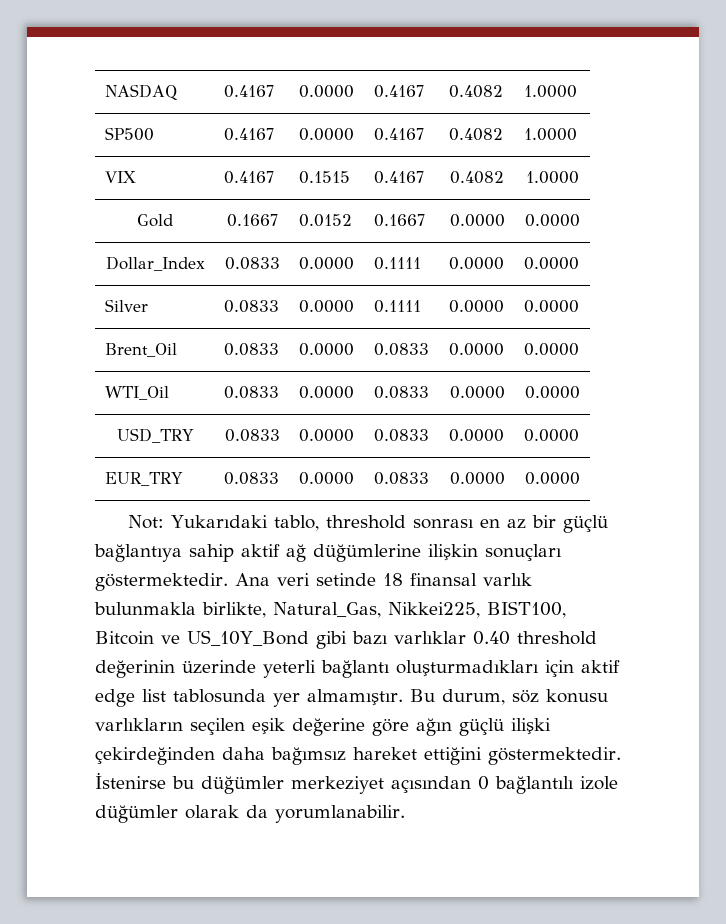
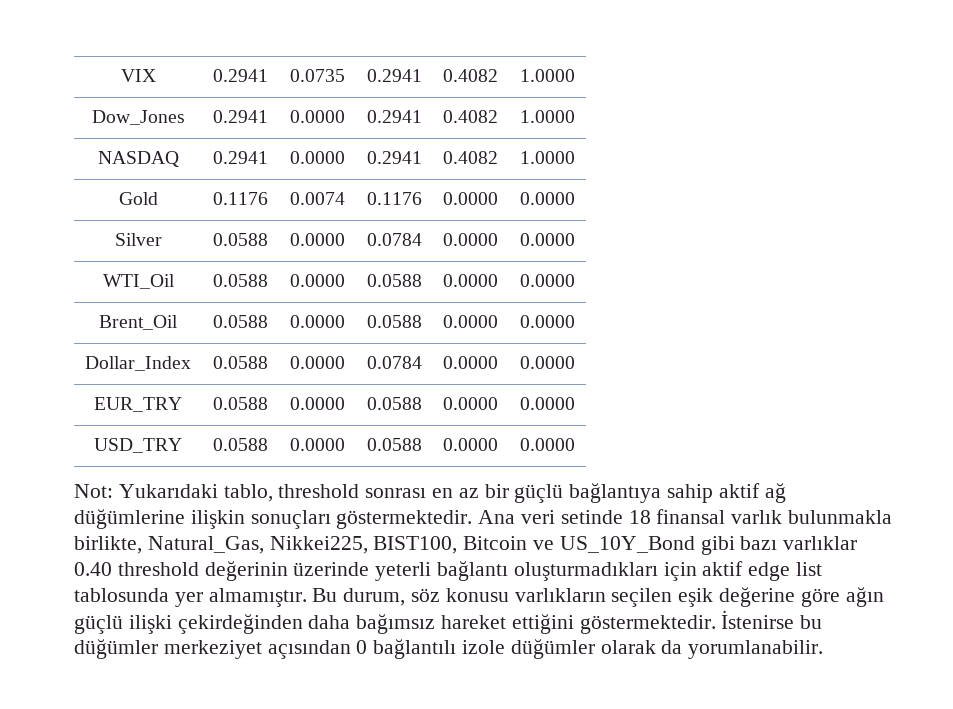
[104,84,178,100] [223,85,274,98] [298,85,354,98] [373,85,424,98] [448,85,503,98] [523,85,577,98] [104,127,154,141] [223,128,274,141] [298,128,354,141] [373,128,424,141] [448,128,503,141] [523,128,577,141] [104,171,136,183] [223,171,274,184] [298,171,350,184] [373,171,424,184] NASDAQ | 0.4167 | 0.0000 | 0.4167 | 0.4082 | 1.0000 // SP500 | 0.4167 | 0.0000 | 0.4167 | 0.4082 | 1.0000 // VIX | 0.4167 | 0.1515 | 0.4167 -> [120,69,156,82] [212,69,268,82] [289,69,345,82] [366,69,422,82] [443,69,498,82] [519,69,575,82] [91,110,185,125] [212,110,268,123] [289,110,345,123] [366,110,422,123] [443,110,498,123] [519,110,575,123] [97,151,179,167] [212,151,268,164] [289,151,345,164] [366,151,422,164] VIX | 0.2941 | 0.0735 | 0.2941 | 0.4082 | 1.0000 // Dow_Jones | 0.2941 | 0.0000 | 0.2941 | 0.4082 | 1.0000 // NASDAQ | 0.2941 | 0.0000 | 0.2941
[226,214,278,227] [298,214,352,227] [373,214,425,227] 0.1667 | 0.0152 | 0.1667 -> [212,192,268,205] [289,192,345,205] [366,192,422,205] [443,192,498,205] [519,192,575,205] [114,233,162,246] [212,233,268,246] [289,233,345,246] [366,233,422,246] [443,233,498,246] [519,233,575,246] [102,274,175,289] [212,274,268,287] [289,274,345,287] [366,274,422,287] [443,274,498,287] [519,274,575,287] [99,315,178,330] [212,315,268,328] [289,315,345,328] [366,315,422,328] 0.1176 | 0.0074 | 0.1176 | 0.0000 | 0.0000 // Silver | 0.0588 | 0.0000 | 0.0784 | 0.0000 | 0.0000 // WTI_Oil | 0.0588 | 0.0000 | 0.0588 | 0.0000 | 0.0000 // Brent_Oil | 0.0588 | 0.0000 | 0.0588
[224,257,280,270] [298,257,354,270] [373,257,421,270] [448,257,504,270] [523,257,579,270] [104,299,148,312] [223,300,279,313] [298,300,354,313] [373,300,421,313] [448,300,504,313] [523,300,579,313] [104,343,177,357] [223,343,279,356] [298,343,354,356] [373,343,429,356] [448,343,504,356] [523,343,579,356] [104,386,169,400] [223,386,279,399] [298,386,354,399] [373,386,429,399] 0.0833 | 0.0000 | 0.1111 | 0.0000 | 0.0000 // Silver | 0.0833 | 0.0000 | 0.1111 | 0.0000 | 0.0000 // Brent_Oil | 0.0833 | 0.0000 | 0.0833 | 0.0000 | 0.0000 // WTI_Oil | 0.0833 | 0.0000 | 0.0833 -> [212,356,268,369] [289,356,345,369] [366,356,422,369] [443,356,498,369] [519,356,575,369] [94,397,182,412] [212,397,268,410] [289,397,345,410] [366,397,422,410] 0.0588 | 0.0000 | 0.0784 | 0.0000 | 0.0000 // EUR_TRY | 0.0588 | 0.0000 | 0.0588
[224,429,280,442] [298,429,354,442] [373,429,429,442] [448,429,504,442] [523,429,579,442] [104,472,183,486] [223,472,279,485] [298,472,354,485] [373,472,429,485] 0.0833 | 0.0000 | 0.0833 | 0.0000 | 0.0000 // EUR_TRY | 0.0833 | 0.0000 | 0.0833 -> [212,438,268,451] [289,438,345,451] [366,438,422,451] 0.0588 | 0.0000 | 0.0588

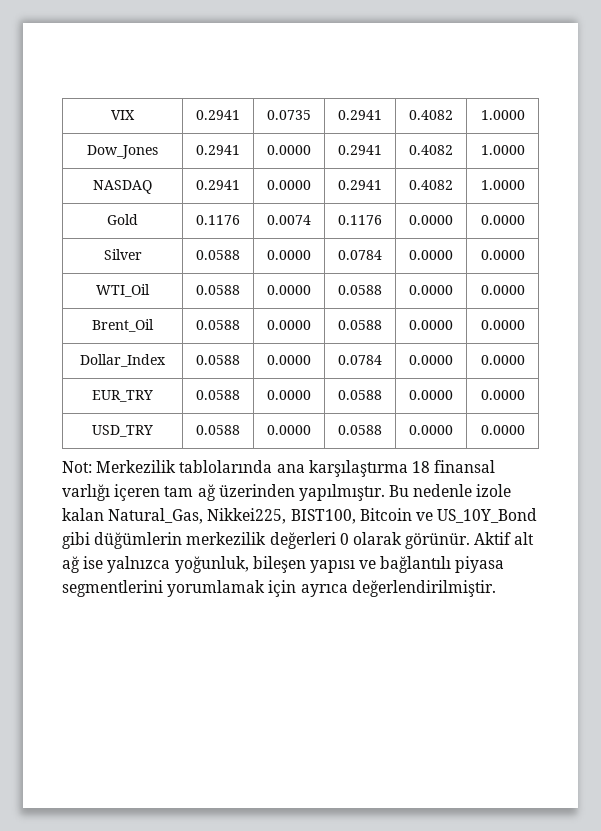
[118,483,786,503] [74,509,893,529] [74,536,142,554] Yukarıdaki tablo, threshold sonrası en az bir güçlü bağlantıya sahip aktif ağ düğümlerine ilişkin sonuçları göstermektedir. Ana veri setinde 18 finansal varlık bulunmakla birlikte, -> [96,460,496,477] [62,484,512,501] [62,508,104,521] Merkezilik tablolarında ana karşılaştırma 18 finansal varlığı içeren tam ağ üzerinden yapılmıştır. Bu nedenle izole kalan
[740,536,858,550] [74,561,823,581] [74,587,884,607] [74,610,823,634] [74,639,824,659] bazı varlıklar 0.40 threshold değerinin üzerinde yeterli bağlantı oluşturmadıkları için aktif edge list tablosunda yer almamıştır. Bu durum, söz konusu varlıkların seçilen eşik değerine göre ağın güçlü ilişki çekirdeğinden daha bağımsız hareket ettiğini göstermektedir. İstenirse bu düğümler merkeziyet açısından 0 bağlantılı izole düğümler olarak da yorumlanabilir. -> [94,532,535,549] [62,556,505,573] [62,580,496,597] düğümlerin merkezilik değerleri 0 olarak görünür. Aktif alt ağ ise yalnızca yoğunluk, bileşen yapısı ve bağlantılı piyasa segmentlerini yorumlamak için ayrıca değerlendirilmiştir.

